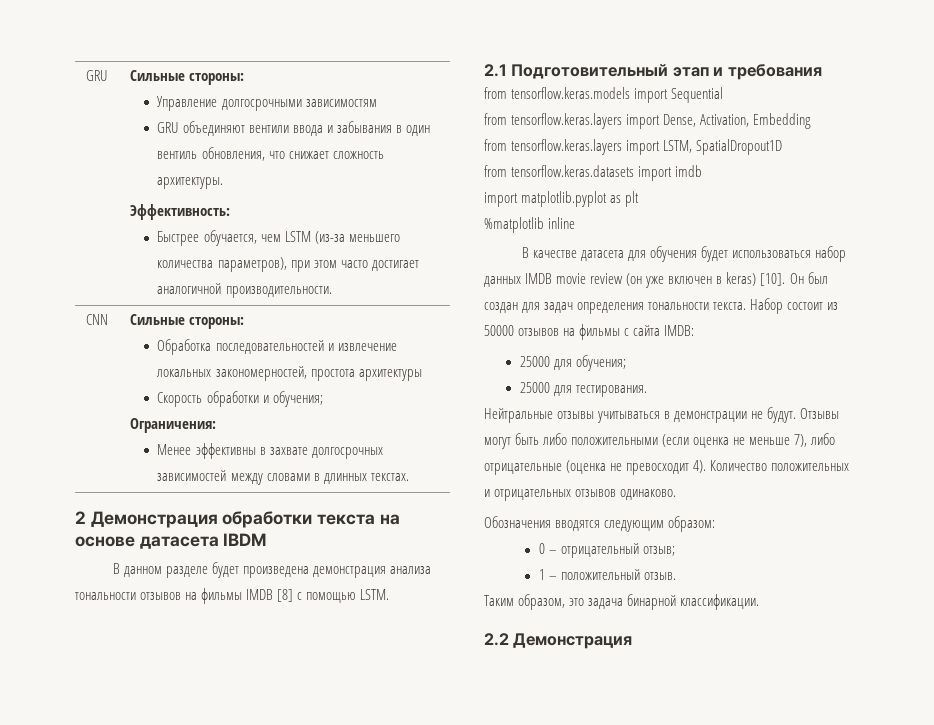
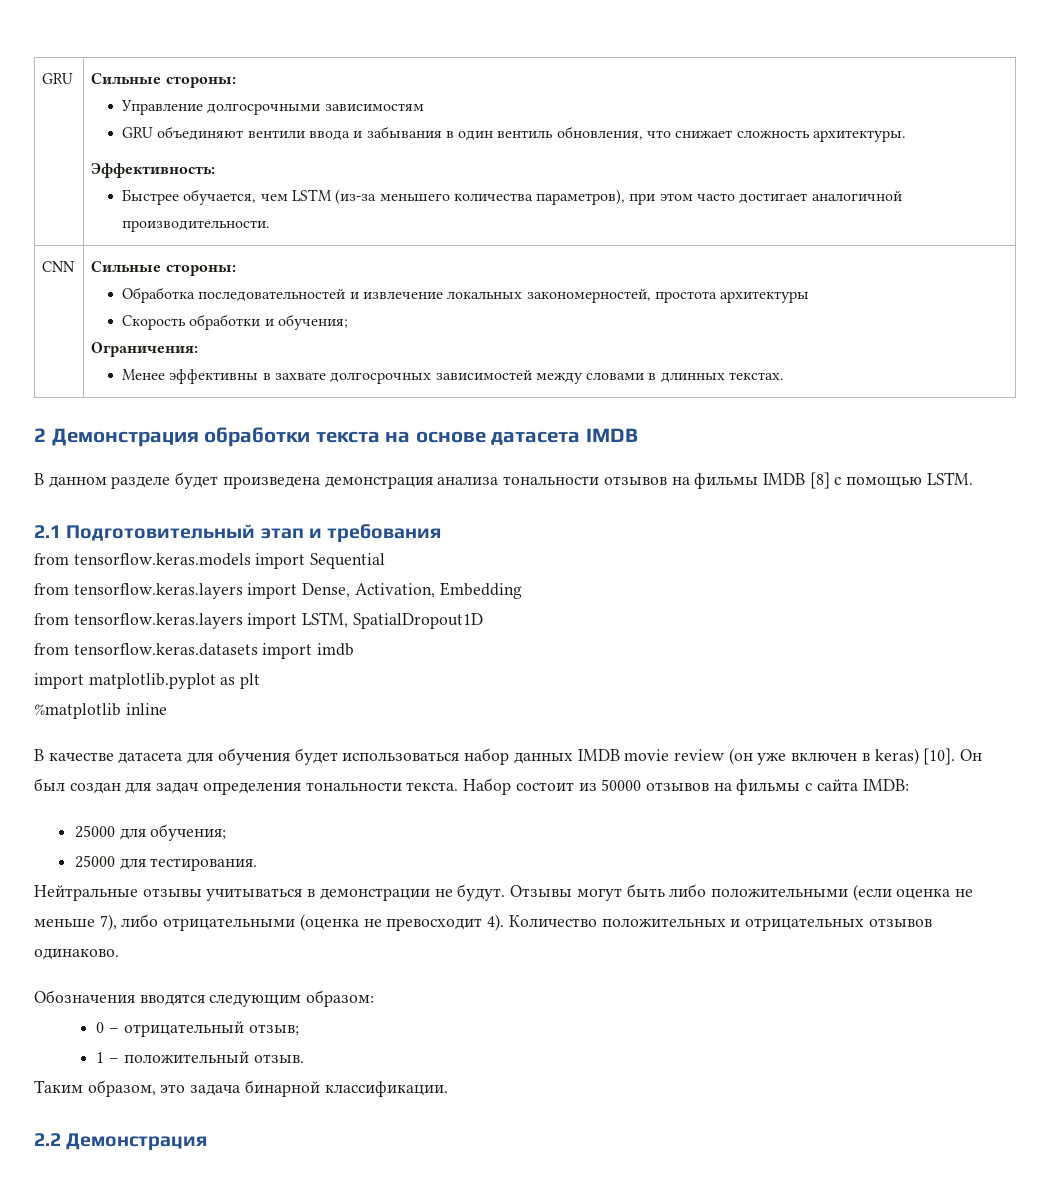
[223,533,267,546] IBDM -> [585,428,638,442] IMDB
[484,463,562,475] отрицательные -> [163,918,296,931] отрицательными

